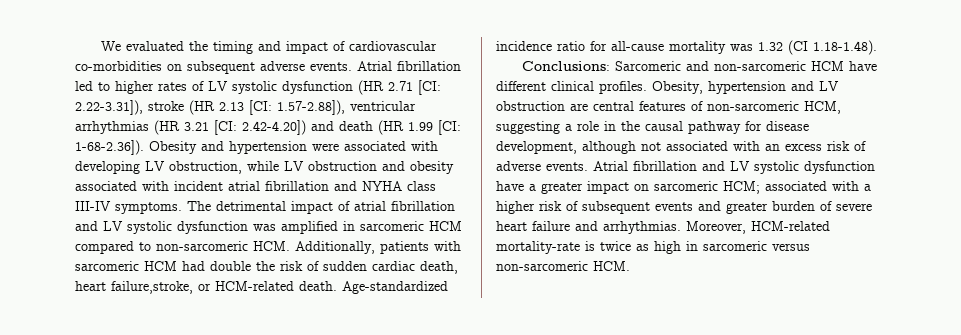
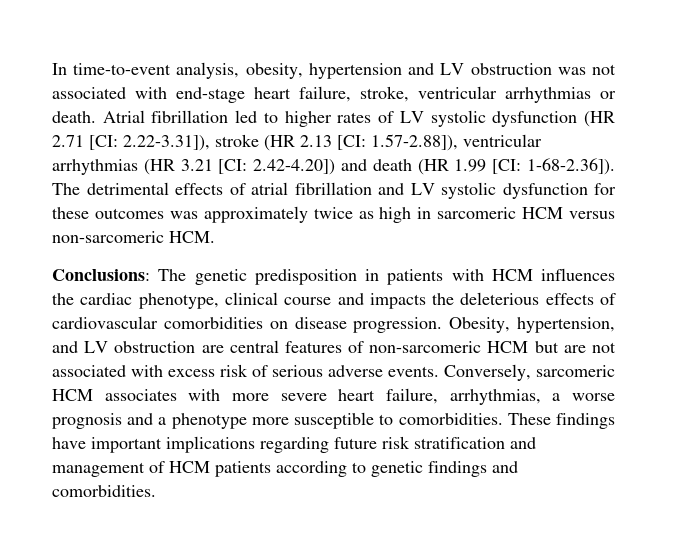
[100,41,437,54] [75,61,352,74] We evaluated the timing and impact of cardiovascular co-morbidities on subsequent adverse events. -> [52,62,616,79] [52,86,616,103] [52,111,96,123] In time-to-event analysis, obesity, hypertension and LV obstruction was not associated with end-stage heart failure, stroke, ventricular arrhythmias or death.
[149,141,438,154] [75,161,454,174] [75,181,436,191] [75,201,182,214] Obesity and hypertension were associated with developing LV obstruction, while LV obstruction and obesity associated with incident atrial fibrillation and NYHA class III-IV symptoms. -> (616, 166) none
[291,201,333,214] impact -> [175,183,223,195] effects
[253,221,338,234] was amplified -> [594,183,616,195] [52,206,412,223] for these outcomes was approximately twice as high
[75,241,461,254] [75,261,458,274] [75,281,448,294] [496,40,877,55] [521,61,877,71] [496,81,786,94] compared to non-sarcomeric HCM. Additionally, patients with sarcomeric HCM had double the risk of sudden cardiac death, heart failure,stroke, or HCM-related death. Age-standardized incidence ratio for all-cause mortality was 1.32 (CI 1.18-1.48). // Conclusions: Sarcomeric and non-sarcomeric HCM have different clinical profiles. Obesity, hypertension -> [568,211,615,219] [52,231,215,243] [52,268,615,285] [52,292,616,309] [52,316,615,333] versus non-sarcomeric HCM. // Conclusions: The genetic predisposition in patients with HCM influences the cardiac phenotype, clinical course and impacts the deleterious effects of cardiovascular comorbidities on disease progression. Obesity, hypertension,
[804,101,841,114] [496,121,809,134] [496,141,780,154] HCM, suggesting a role in the causal pathway for disease development, although not associated with an -> [487,341,616,353] [52,365,163,377] HCM but are not associated with
[496,161,875,174] [496,181,871,194] [496,201,872,214] [496,221,830,234] [496,241,810,254] [496,261,630,271] adverse events. Atrial fibrillation and LV systolic dysfunction have a greater impact on sarcomeric HCM; associated with a higher risk of subsequent events and greater burden of severe heart failure and arrhythmias. Moreover, HCM-related mortality-rate is twice as high in sarcomeric versus non-sarcomeric HCM. -> [272,364,615,381] [52,388,615,405] [52,412,615,429] [52,436,536,453] [52,461,518,477] [52,485,156,497] serious adverse events. Conversely, sarcomeric HCM associates with more severe heart failure, arrhythmias, a worse prognosis and a phenotype more susceptible to comorbidities. These findings have important implications regarding future risk stratification and management of HCM patients according to genetic findings and comorbidities.

